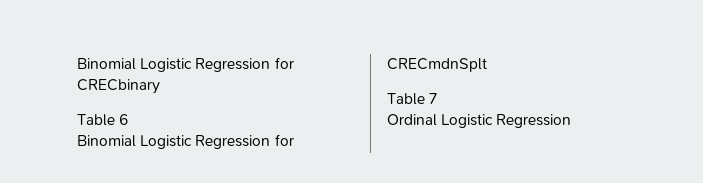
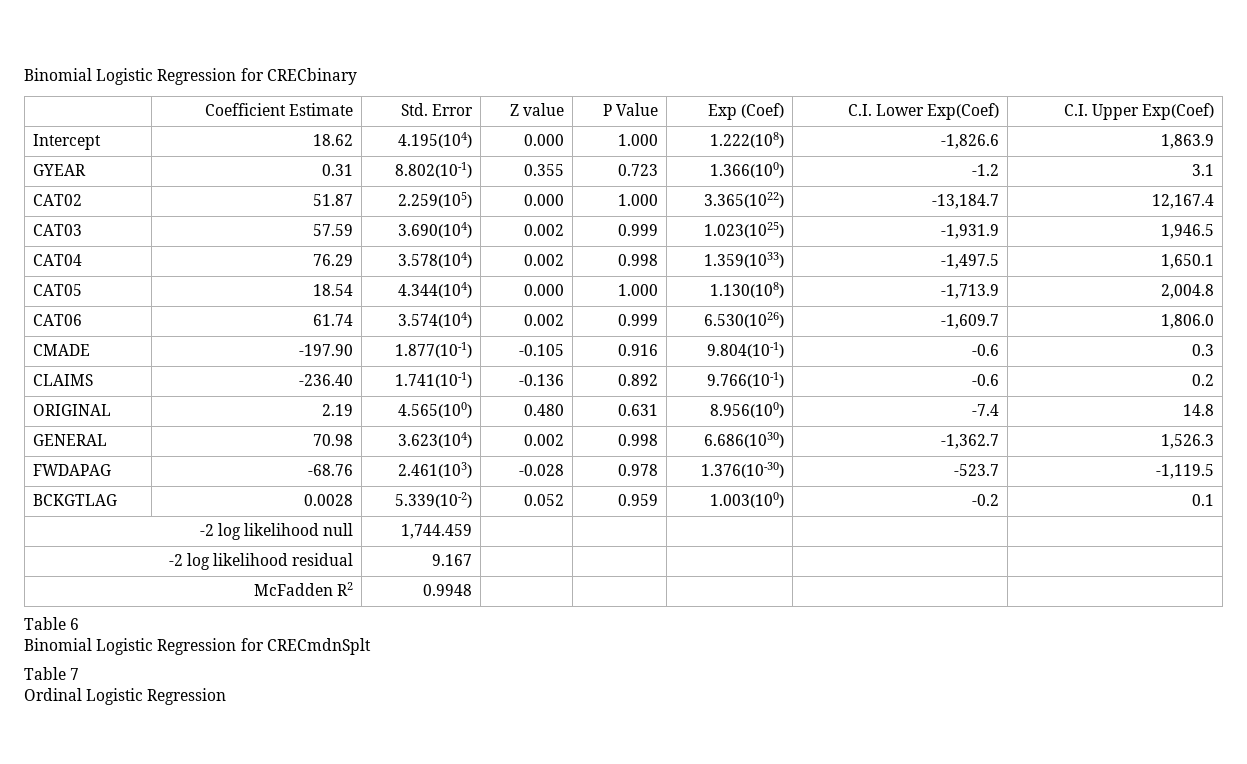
(160, 86) none -> [205,103,354,116] [401,103,474,116] [510,103,565,116] [603,103,659,116] [708,103,785,120] [848,103,1000,120] [1064,103,1215,120] [32,134,101,150] [313,134,354,146] [398,132,473,148] [524,134,565,146] [618,134,659,146] [710,132,785,148] [941,134,1000,149] [1161,134,1215,149] [32,164,86,176] [322,164,354,176] [395,162,473,178] [524,164,565,176] [618,164,659,176] [710,162,785,178] [972,164,1000,176] [1192,164,1215,176] [32,194,82,206] [313,194,354,206] [398,192,473,208] [524,194,565,206] [618,194,659,206] [704,192,785,208] [932,194,1000,209] [1152,194,1215,209] [32,224,82,236] [313,224,354,236] [398,222,473,238] [524,224,565,236] [618,224,659,236] [704,222,785,238] [941,224,1000,239] [1161,224,1215,239] [32,254,82,266] [313,254,354,266] [398,252,473,268] [524,254,565,266] [618,254,659,266] [704,252,785,268] [941,254,1000,269] [1161,254,1215,269] [32,284,82,296] [313,284,354,296] [398,282,473,298] [524,284,565,296] [618,284,659,296] [710,282,785,298] [941,284,1000,299] [1161,284,1215,299] [32,314,82,326] [313,314,354,326] [398,312,473,328] [524,314,565,326] [618,314,659,326] [704,312,785,328] [941,314,1000,329] [1161,314,1215,329] [32,344,90,356] [299,344,354,356] [395,342,473,358] [519,344,565,356] [618,344,659,356] [707,342,785,358] [972,344,1000,356] [1192,344,1215,356] [32,374,93,386] [299,374,354,386] [395,372,473,388] [519,374,565,386] [618,374,659,386] [707,372,785,388] [972,374,1000,386] [1192,374,1215,386] [32,404,111,416] [322,404,354,416] [398,402,473,418] [524,404,565,416] [618,404,659,416] [710,402,785,418] [972,404,1000,416] [1183,404,1215,416] [32,434,107,446] [313,434,354,446] [398,432,473,448] [524,434,565,446] [618,434,659,446] [704,432,785,448] [941,434,1000,449] [1161,434,1215,449] [32,464,111,476] [308,464,354,476] [398,462,473,478] [519,464,565,476] [618,464,659,476] [701,462,785,478] [954,464,1000,476] [1156,464,1215,479] [32,494,117,506] [304,494,354,506] [395,492,473,508] [524,494,565,506] [618,494,659,506] [710,492,785,508] [972,494,1000,506] [1192,494,1215,506] [199,523,354,540] [401,524,473,539] [168,553,354,570] [432,554,473,566] [254,582,354,596] [423,584,473,596] // | Coefficient Estimate | Std. Error | Z value | P Value | Exp (Coef) | C.I. Lower Exp(Coef) | C.I. Upper Exp(Coef) // Intercept | 18.62 | 4.195(104) | 0.000 | 1.000 | 1.222(108) | -1,826.6 | 1,863.9 // GYEAR | 0.31 | 8.802(10-1) | 0.355 | 0.723 | 1.366(100) | -1.2 | 3.1 // CAT02 | 51.87 | 2.259(105) | 0.000 | 1.000 | 3.365(1022) | -13,184.7 | 12,167.4 // CAT03 | 57.59 | 3.690(104) | 0.002 | 0.999 | 1.023(1025) | -1,931.9 | 1,946.5 // CAT04 | 76.29 | 3.578(104) | 0.002 | 0.998 | 1.359(1033) | -1,497.5 | 1,650.1 // CAT05 | 18.54 | 4.344(104) | 0.000 | 1.000 | 1.130(108) | -1,713.9 | 2,004.8 // CAT06 | 61.74 | 3.574(104) | 0.002 | 0.999 | 6.530(1026) | -1,609.7 | 1,806.0 // CMADE | -197.90 | 1.877(10-1) | -0.105 | 0.916 | 9.804(10-1) | -0.6 | 0.3 // CLAIMS | -236.40 | 1.741(10-1) | -0.136 | 0.892 | 9.766(10-1) | -0.6 | 0.2 // ORIGINAL | 2.19 | 4.565(100) | 0.480 | 0.631 | 8.956(100) | -7.4 | 14.8 // GENERAL | 70.98 | 3.623(104) | 0.002 | 0.998 | 6.686(1030) | -1,362.7 | 1,526.3 // FWDAPAG | -68.76 | 2.461(103) | -0.028 | 0.978 | 1.376(10-30) | -523.7 | -1,119.5 // BCKGTLAG | 0.0028 | 5.339(10-2) | 0.052 | 0.959 | 1.003(100) | -0.2 | 0.1 // -2 log likelihood null | 1,744.459 | | | | | // -2 log likelihood residual | 9.167 | | | | | // McFadden R2 | 0.9948 | | | | |

